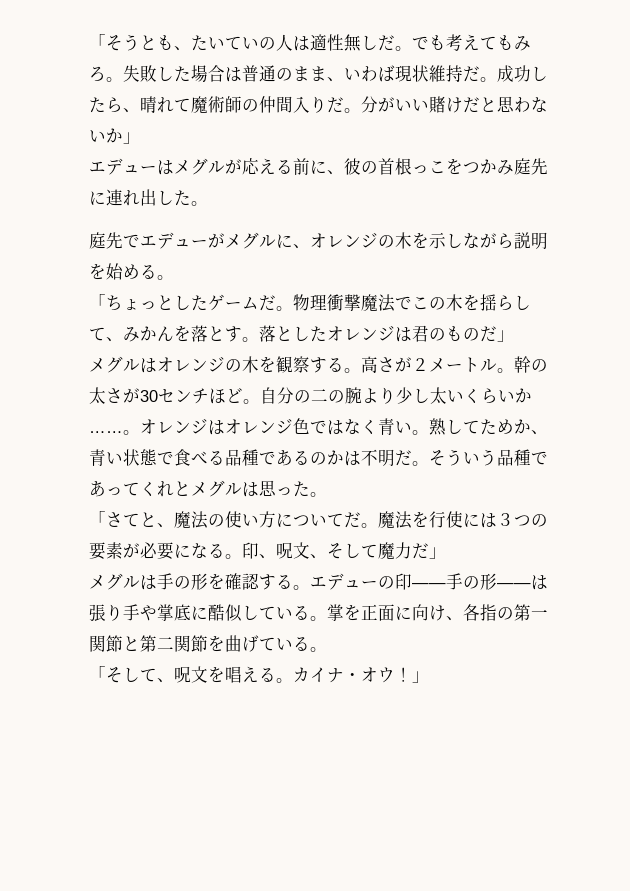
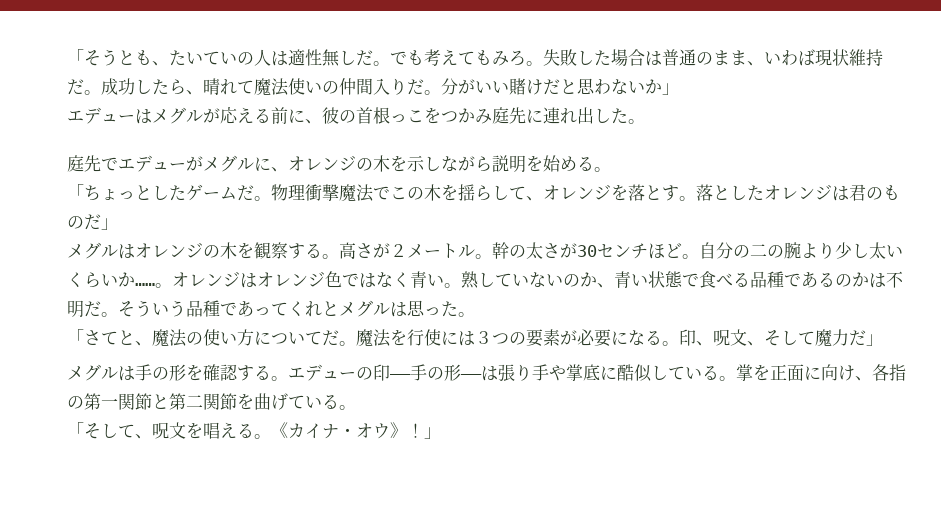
[208,96,242,113] 術師 -> [271,78,322,96] 法使い
[123,326,174,342] みかん -> [543,184,611,200] オレンジ
[480,419,514,435] ため -> [512,272,580,287] いないの
(293, 680) none -> [271,422,288,438] 《
(395, 675) none -> [390,422,407,438] 》

